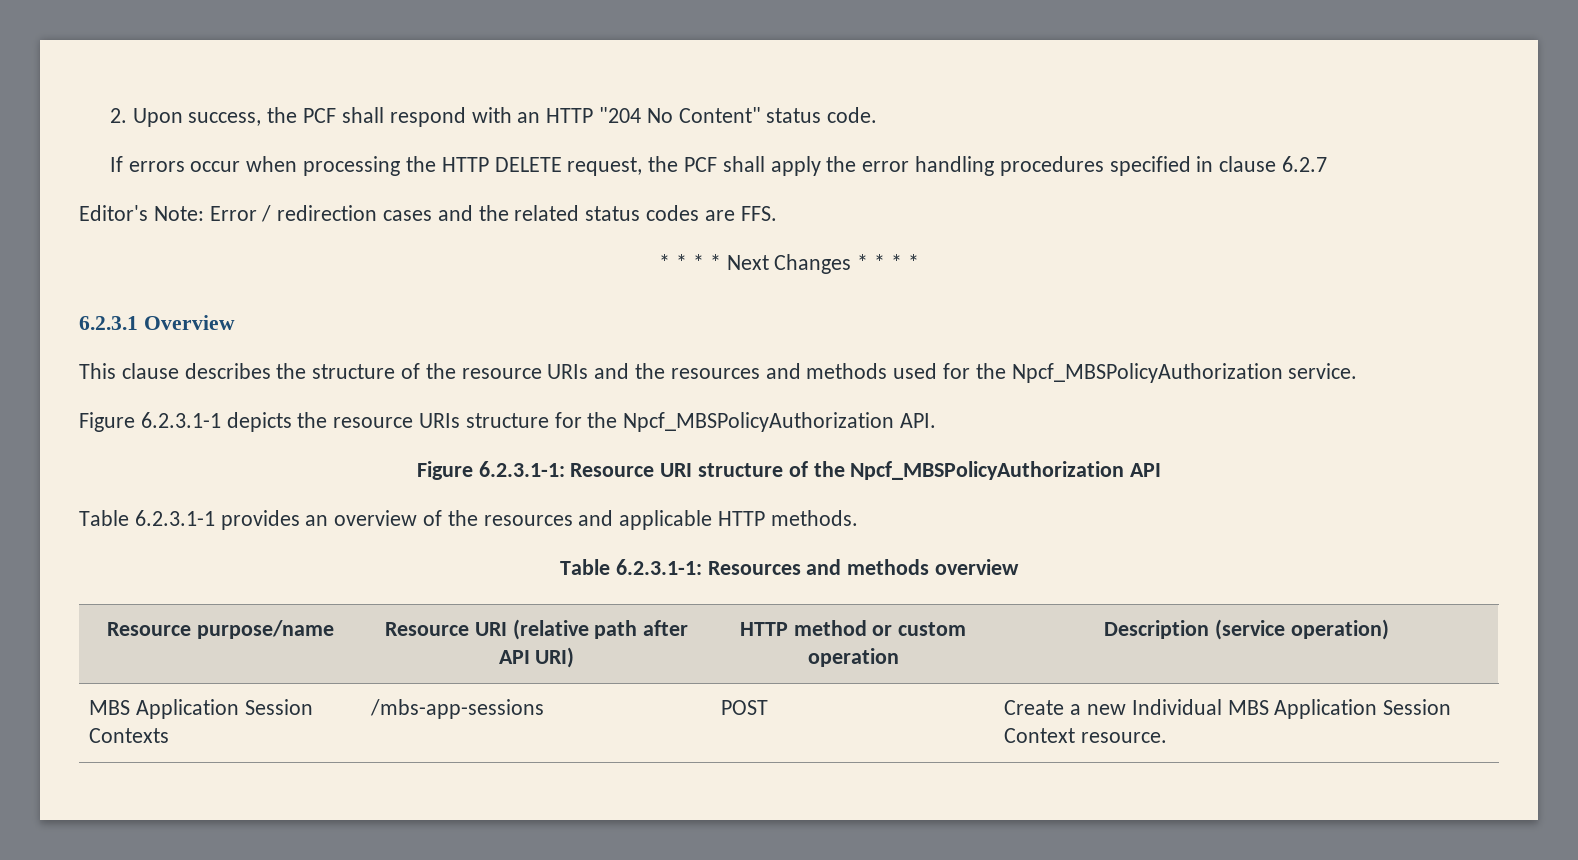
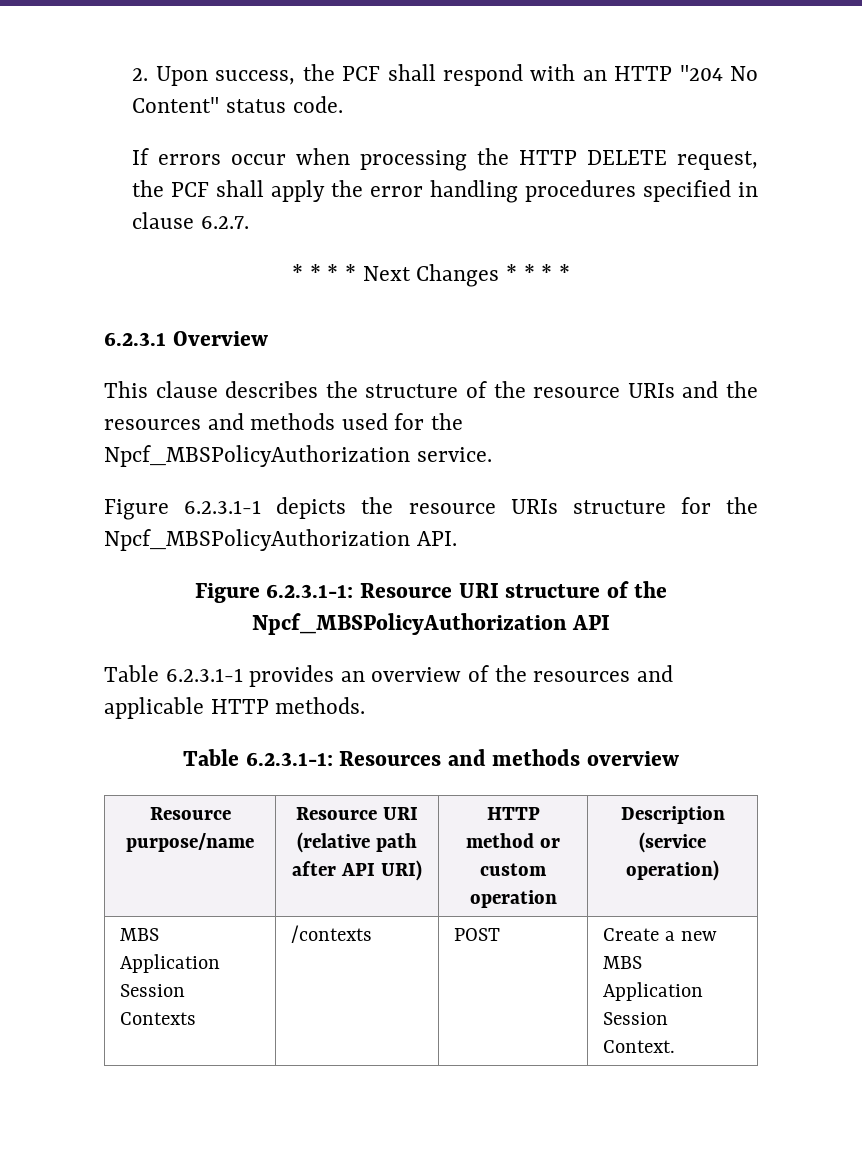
[1281,156,1327,172] [79,205,777,222] 6.2.7 // Editor's Note: Error / redirection cases and the related status codes are FFS. -> [201,216,250,229] 6.2.7.
[370,699,545,719] /mbs-app-sessions -> [290,925,372,943] /contexts
[1131,699,1452,719] [1004,728,1168,743] Individual MBS Application Session Context resource. -> [602,956,642,969] [602,982,703,1001] [602,1012,668,1025] [602,1040,675,1053] MBS Application Session Context.

